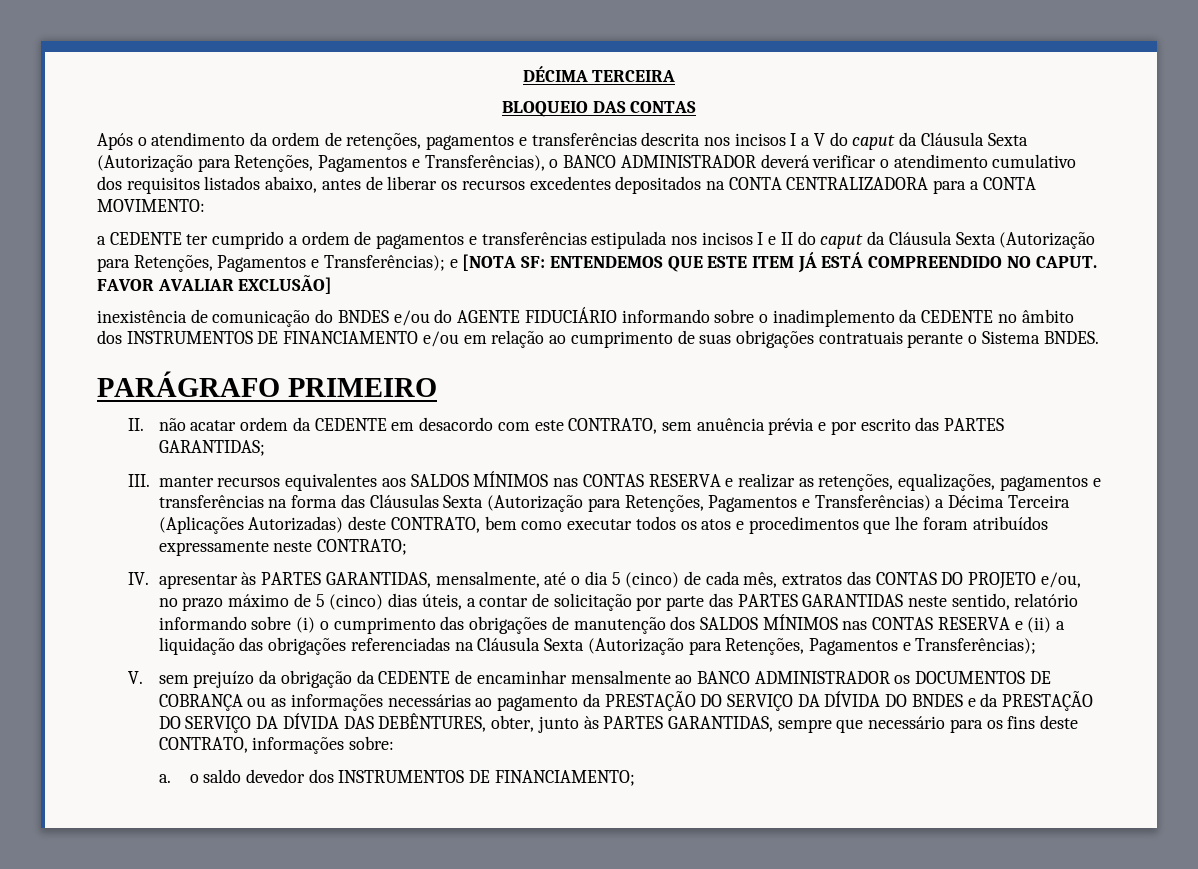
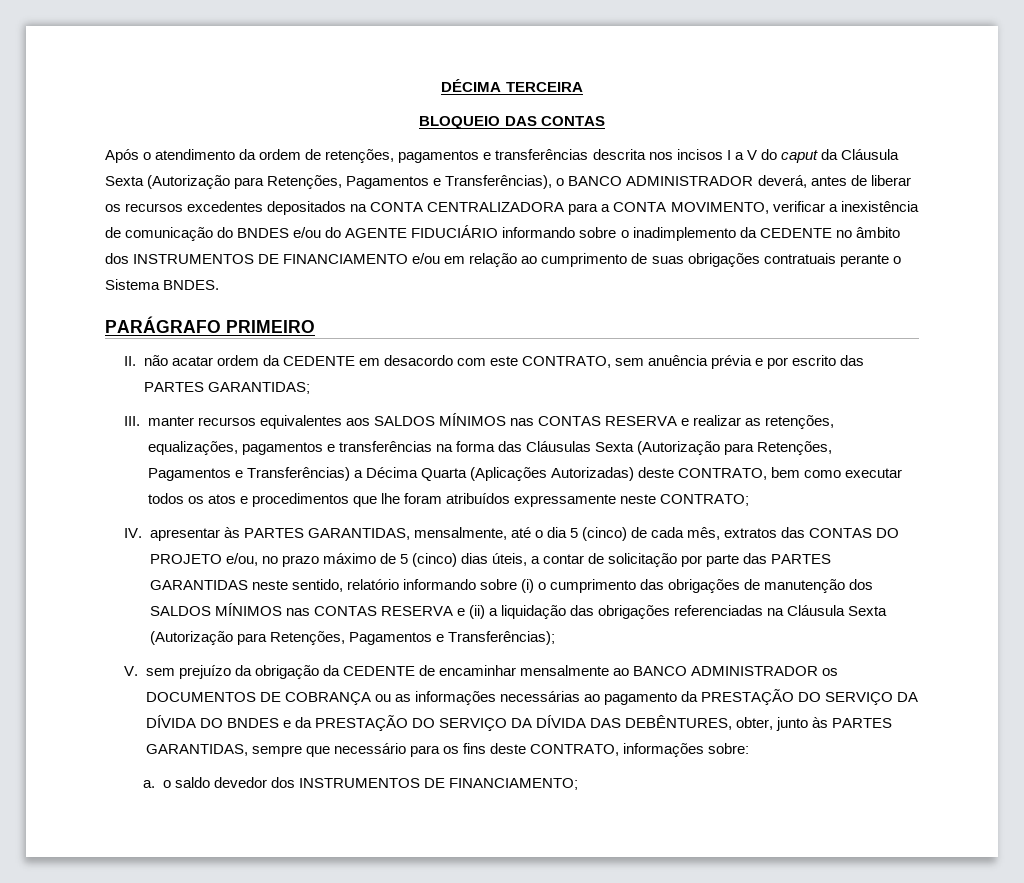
[760,154,1077,168] [97,176,318,194] deverá verificar o atendimento cumulativo dos requisitos listados abaixo, -> [757,175,807,188] deverá,
[97,199,205,212] [97,231,1096,249] [97,252,1097,273] [97,275,333,294] MOVIMENTO: // a CEDENTE ter cumprido a ordem de pagamentos e transferências estipulada nos incisos I e II do caput da Cláusula Sexta (Autorização para Retenções, Pagamentos e Transferências); e [NOTA SF: ENTENDEMOS QUE ESTE ITEM JÁ ESTÁ COMPREENDIDO NO CAPUT. FAVOR AVALIAR EXCLUSÃO] // -> [670,201,838,214] MOVIMENTO, verificar a
[1007,495,1070,508] Terceira -> [420,468,467,481] Quarta

